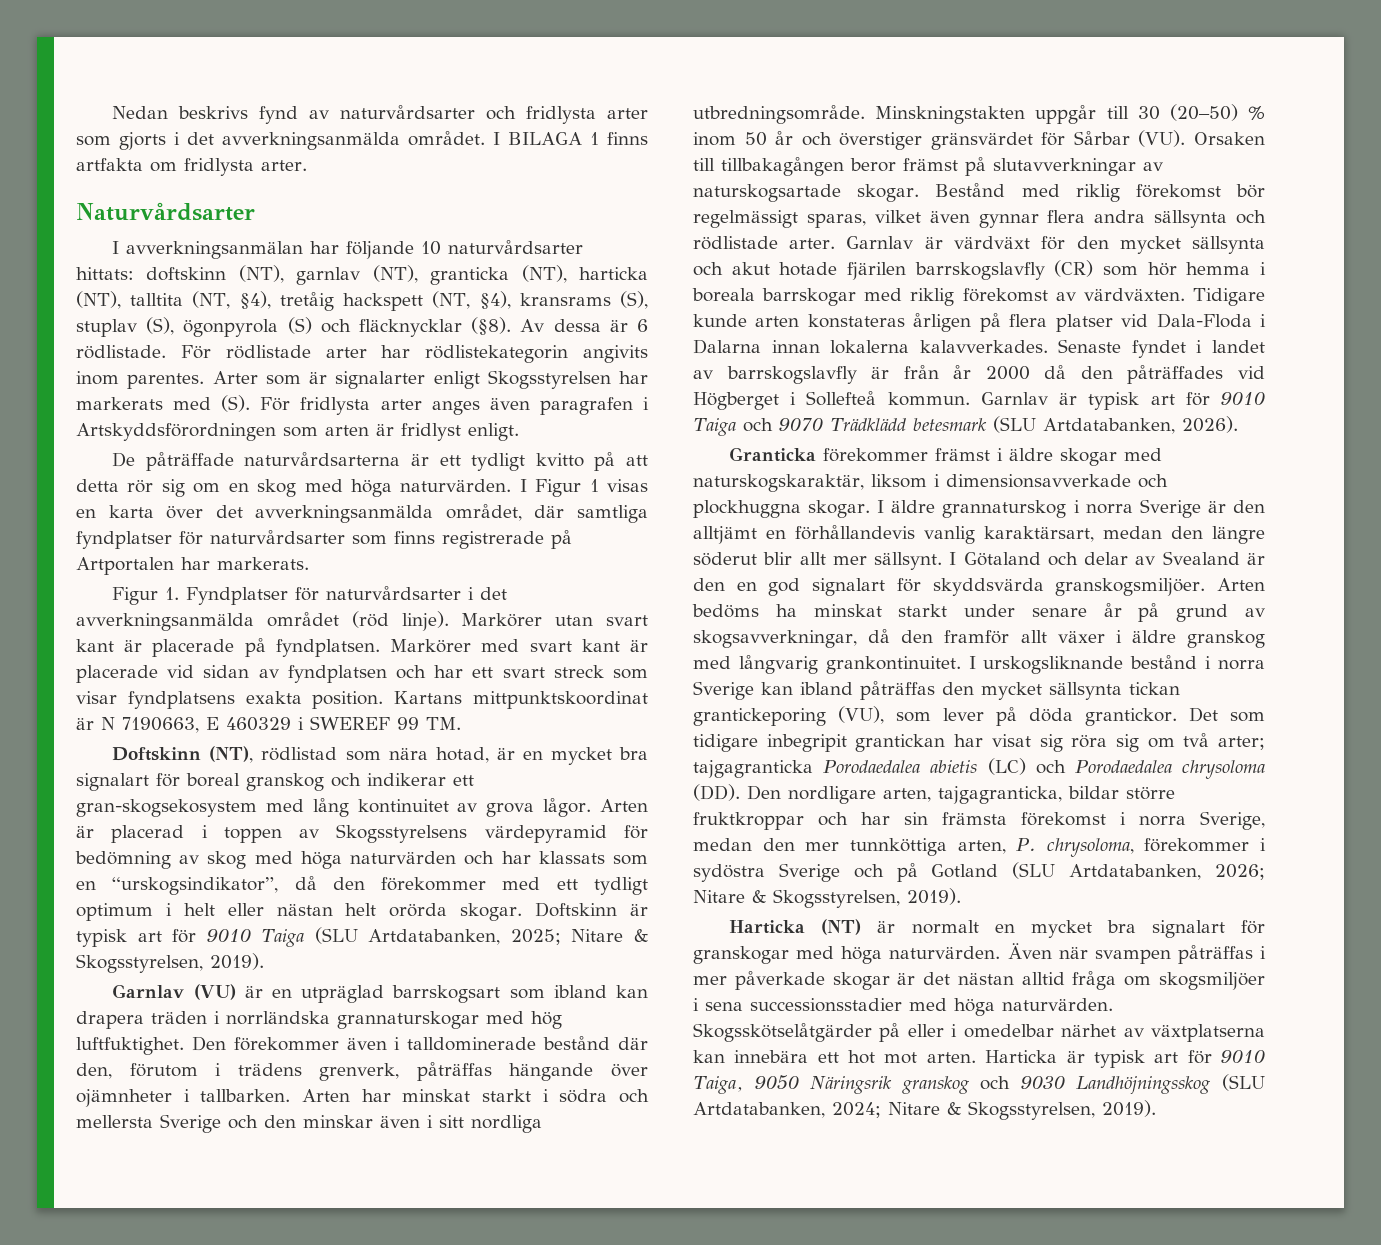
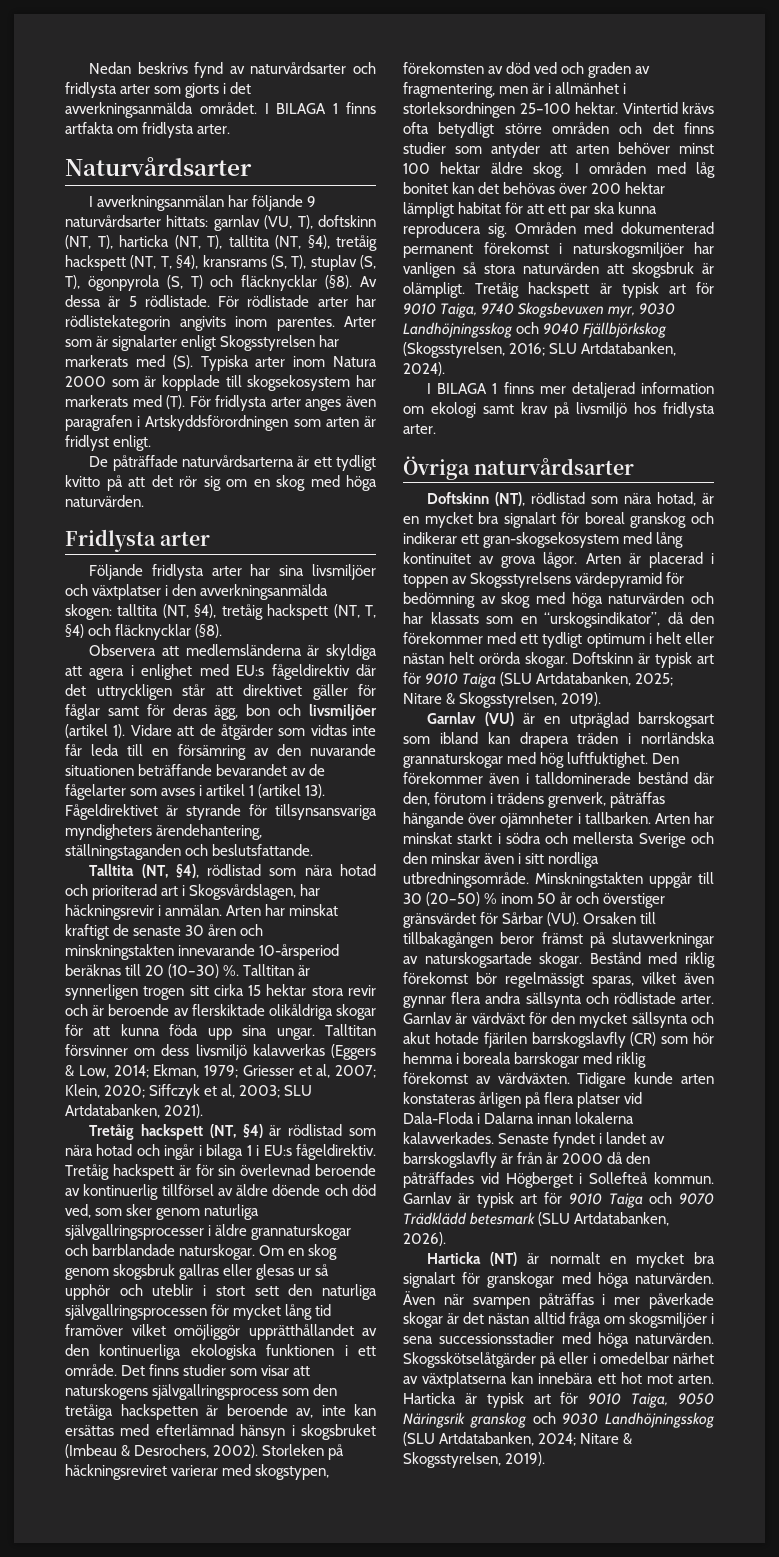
[421,241,442,255] 10 -> [307,196,317,207] 9
[146,265,648,285] [76,291,471,311] doftskinn (NT), garnlav (NT), granticka (NT), harticka (NT), talltita (NT, §4), tretåig hackspett (NT, -> [213,215,376,231] [65,235,377,251] [65,255,172,271] garnlav (VU, T), doftskinn (NT, T), harticka (NT, T), talltita (NT, §4), tretåig hackspett (NT, T,
[620,291,649,309] [76,317,312,337] (S), stuplav (S), ögonpyrola (S) -> [270,255,376,271] [65,275,203,291] (S, T), stuplav (S, T), ögonpyrola (S, T)
[637,319,649,332] 6 -> [128,296,137,307] 5
(251, 403) none -> [200,355,377,371] [65,375,376,391] [65,395,186,409] Typiska arter inom Natura 2000 som är kopplade till skogsekosystem har markerats med (T).
[76,479,119,492] detta -> [151,475,173,487] det
[519,479,648,497] [76,504,648,523] [76,530,572,549] [76,557,309,575] [112,586,508,605] [76,611,648,631] [76,638,648,657] [76,665,648,683] [76,691,648,709] [76,716,461,733] I Figur 1 visas en karta över det avverkningsanmälda området, där samtliga fyndplatser för naturvårdsarter som finns registrerade på Artportalen har markerats. // Figur 1. Fyndplatser för naturvårdsarter i det avverkningsanmälda området (röd linje). Markörer utan svart kant är placerade på fyndplatsen. Markörer med svart kant är placerade vid sidan av fyndplatsen och har ett svart streck som visar fyndplatsens exakta position. Kartans mittpunktskoordinat är N 7190663, E 460329 i SWEREF 99 TM. -> [65,529,211,552] [89,564,376,580] [65,584,329,600] [65,604,376,620] [65,624,223,640] [89,644,377,660] [65,664,377,680] [65,684,376,700] [65,704,377,720] [65,724,376,740] [65,744,376,760] [65,764,326,776] [65,784,326,800] [65,804,377,820] [65,824,263,840] [65,844,314,860] [89,864,376,878] [65,884,321,900] [65,904,339,920] [65,924,264,940] [65,944,340,960] [65,964,311,978] [65,984,376,1000] [65,1004,377,1020] [65,1024,377,1040] [65,1044,376,1060] [65,1064,376,1078] [65,1084,313,1100] [65,1104,204,1118] [89,1124,376,1140] [65,1144,377,1160] [65,1164,376,1180] [65,1184,376,1200] [65,1204,260,1220] [65,1224,352,1240] [65,1244,338,1260] [65,1264,330,1280] [65,1284,377,1300] [65,1304,332,1320] [65,1324,377,1340] [65,1344,376,1360] [65,1364,311,1376] [65,1384,338,1400] [65,1404,376,1420] [65,1424,376,1440] [65,1444,345,1460] [65,1464,330,1480] [403,62,651,78] [403,82,627,98] [403,102,714,118] [403,122,714,138] [403,142,714,158] [403,162,716,178] [403,182,666,194] [403,202,658,218] [403,222,714,238] [403,242,714,258] [403,262,714,278] [403,282,714,298] [403,302,676,318] [403,322,668,338] [403,342,677,358] [403,362,445,376] [427,382,714,398] [403,402,715,418] [403,424,436,434] [403,456,635,480] // Fridlysta arter // Följande fridlysta arter har sina livsmiljöer och växtplatser i den avverkningsanmälda skogen: talltita (NT, §4), tretåig hackspett (NT, T, §4) och fläcknycklar (§8). // Observera att medlemsländerna är skyldiga att agera i enlighet med EU:s fågeldirektiv där det uttryckligen står att direktivet gäller för fåglar samt för deras ägg, bon och livsmiljöer (artikel 1). Vidare att de åtgärder som vidtas inte får leda till en försämring av den nuvarande situationen beträffande bevarandet av de fågelarter som avses i artikel 1 (artikel 13). Fågeldirektivet är styrande för tillsynsansvariga myndigheters ärendehantering, ställningstaganden och beslutsfattande. // Talltita (NT, §4), rödlistad som nära hotad och prioriterad art i Skogsvårdslagen, har häckningsrevir i anmälan. Arten har minskat kraftigt de senaste 30 åren och minskningstakten innevarande 10-årsperiod beräknas till 20 (10–30) %. Talltitan är synnerligen trogen sitt cirka 15 hektar stora revir och är beroende av flerskiktade olikåldriga skogar för att kunna föda upp sina ungar. Talltitan försvinner om dess livsmiljö kalavverkas (Eggers & Low, 2014; Ekman, 1979; Griesser et al, 2007; Klein, 2020; Siffczyk et al, 2003; SLU Artdatabanken, 2021). // Tretåig hackspett (NT, §4) är rödlistad som nära hotad och ingår i bilaga 1 i EU:s fågeldirektiv. Tretåig hackspett är för sin överlevnad beroende av kontinuerlig tillförsel av äldre döende och död ved, som sker genom naturliga självgallringsprocesser i äldre grannaturskogar och barrblandade naturskogar. Om en skog genom skogsbruk gallras eller glesas ur så upphör och uteblir i stort sett den naturliga självgallringsprocessen för mycket lång tid framöver vilket omöjliggör upprätthållandet av den kontinuerliga ekologiska funktionen i ett område. Det finns studier som visar att naturskogens självgallringsprocess som den tretåiga hackspetten är beroende av, inte kan ersättas med efterlämnad hänsyn i skogsbruket (Imbeau & Desrochers, 2002). Storleken på häckningsreviret varierar med skogstypen, förekomsten av död ved och graden av fragmentering, men är i allmänhet i storleksordningen 25–100 hektar. Vintertid krävs ofta betydligt större områden och det finns studier som antyder att arten behöver minst 100 hektar äldre skog. I områden med låg bonitet kan det behövas över 200 hektar lämpligt habitat för att ett par ska kunna reproducera sig. Områden med dokumenterad permanent förekomst i naturskogsmiljöer har vanligen så stora naturvärden att skogsbruk är olämpligt. Tretåig hackspett är typisk art för 9010 Taiga, 9740 Skogsbevuxen myr, 9030 Landhöjningsskog och 9040 Fjällbjörkskog (Skogsstyrelsen, 2016; SLU Artdatabanken, 2024). // I BILAGA 1 finns mer detaljerad information om ekologi samt krav på livsmiljö hos fridlysta arter. // Övriga naturvårdsarter
[729,447,1163,466] [693,474,1168,492] [693,499,1265,518] [693,525,1265,544] [693,551,1265,570] [693,578,1265,596] [692,603,1265,622] [693,629,1265,648] [693,655,1265,674] [693,681,1180,700] [693,706,1265,726] [693,733,1265,752] [693,758,1265,779] [693,784,1175,804] [693,811,1265,830] [693,838,1266,857] [693,862,1265,882] [693,888,961,908] // Granticka förekommer främst i äldre skogar med naturskogskaraktär, liksom i dimensionsavverkade och plockhuggna skogar. I äldre grannaturskog i norra Sverige är den alltjämt en förhållandevis vanlig karaktärsart, medan den längre söderut blir allt mer sällsynt. I Götaland och delar av Svealand är den en god signalart för skyddsvärda granskogsmiljöer. Arten bedöms ha minskat starkt under senare år på grund av skogsavverkningar, då den framför allt växer i äldre granskog med långvarig grankontinuitet. I urskogsliknande bestånd i norra Sverige kan ibland påträffas den mycket sällsynta tickan grantickeporing (VU), som lever på döda grantickor. Det som tidigare inbegripit grantickan har visat sig röra sig om två arter; tajgagranticka Porodaedalea abietis (LC) och Porodaedalea chrysoloma (DD). Den nordligare arten, tajgagranticka, bildar större fruktkroppar och har sin främsta förekomst i norra Sverige, medan den mer tunnköttiga arten, P. chrysoloma, förekommer i sydöstra Sverige och på Gotland (SLU Artdatabanken, 2026; Nitare & Skogsstyrelsen, 2019). -> (446, 1239) none

